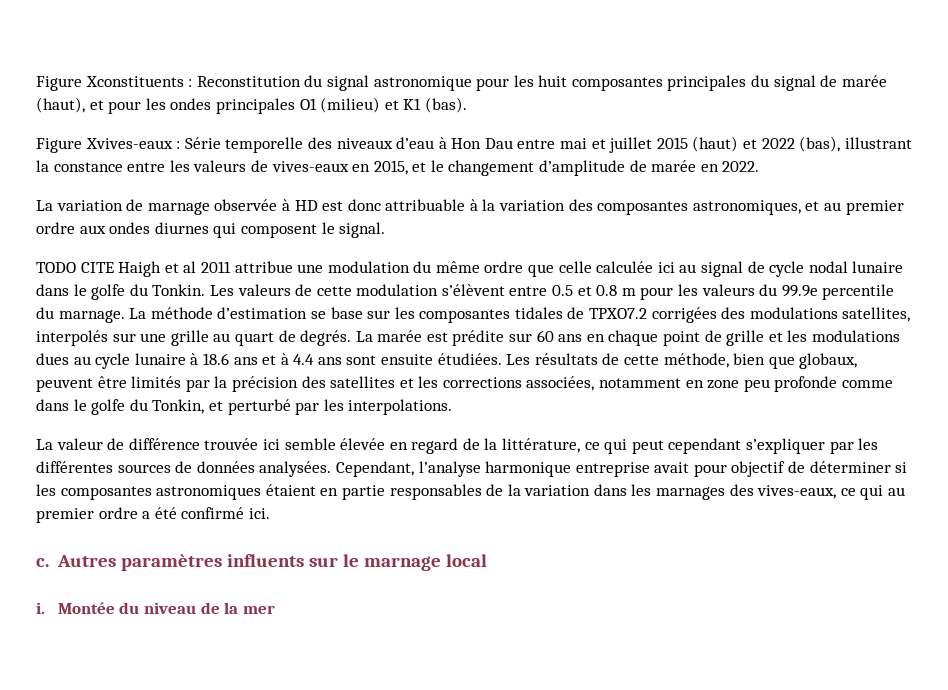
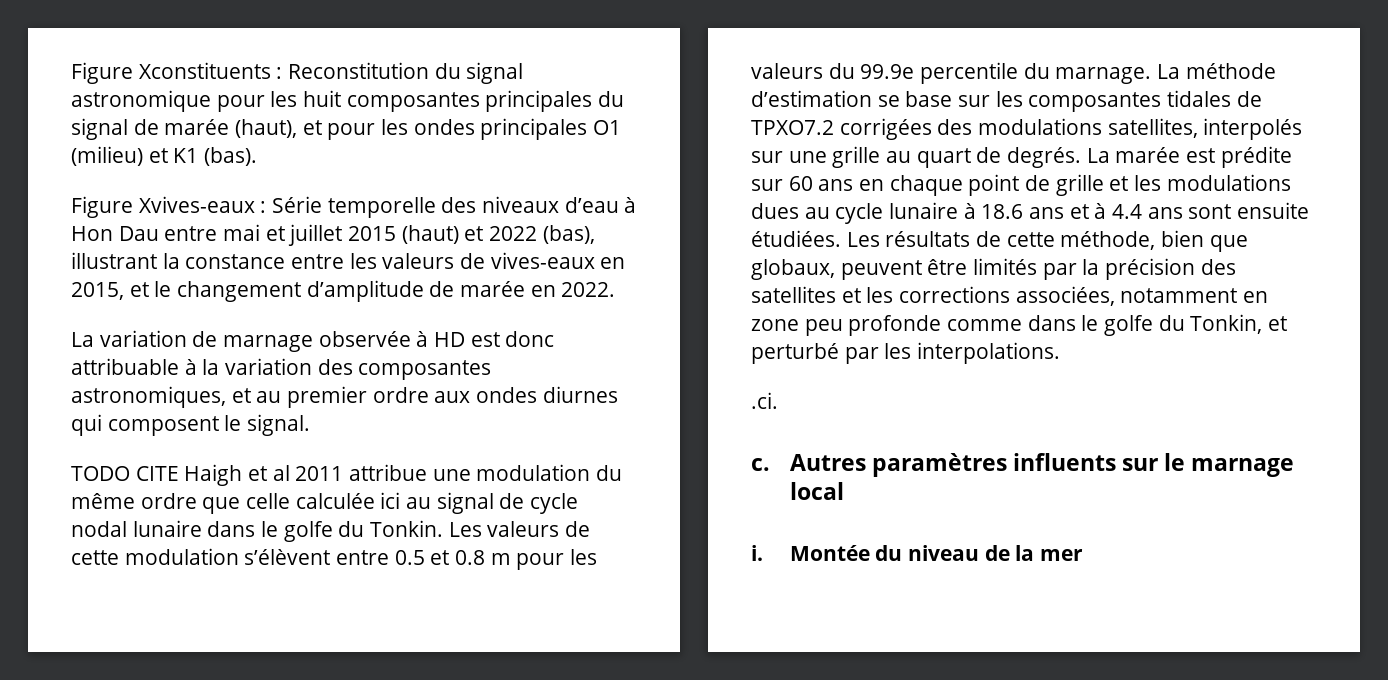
[36,438,879,454] [36,461,908,477] [36,484,906,500] [36,507,270,523] La valeur de différence trouvée ici semble élevée en regard de la littérature, ce qui peut cependant s’expliquer par les différentes sources de données analysées. Cependant, l’analyse harmonique entreprise avait pour objectif de déterminer si les composantes astronomiques étaient en partie responsables de la variation dans les marnages des vives-eaux, ce qui au premier ordre a été confirmé ici. -> [751,392,778,409] .ci.

